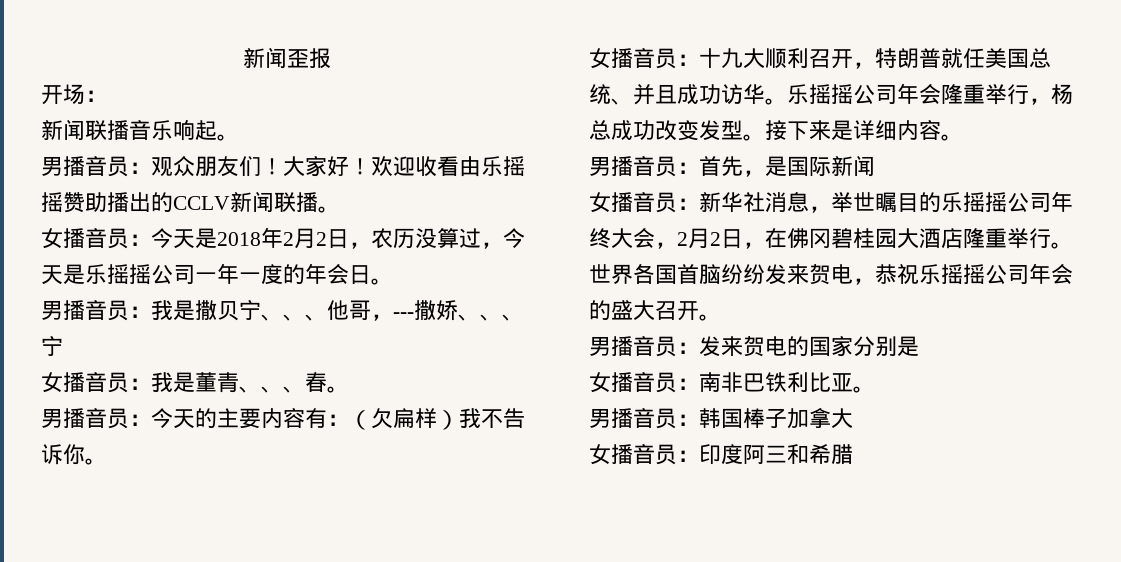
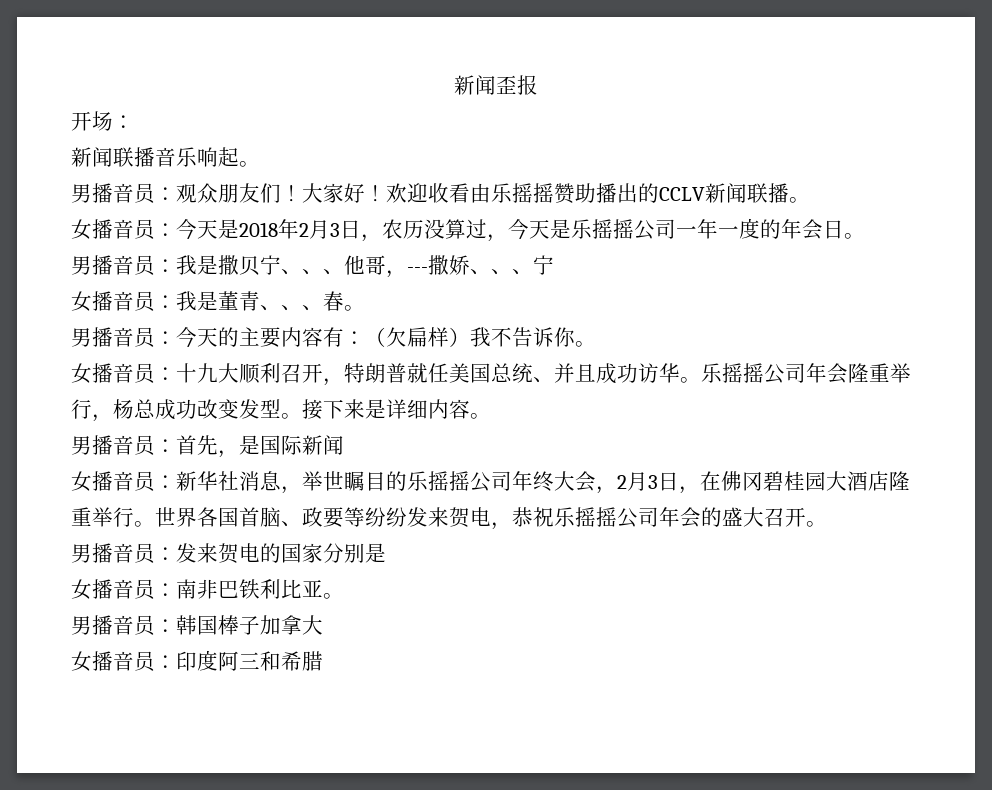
[316,232,327,246] 2 -> [330,223,340,237] 3
[710,232,721,246] 2 -> [648,475,658,489] 3
(721, 274) none -> [281,507,365,528] 、政要等

